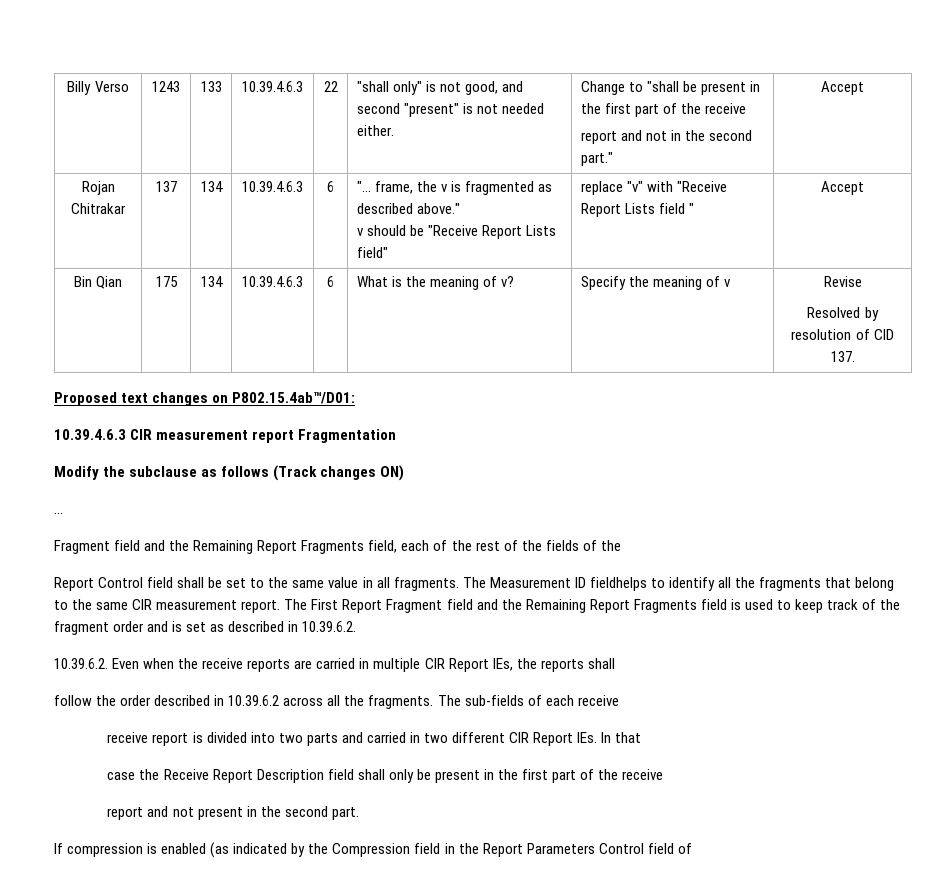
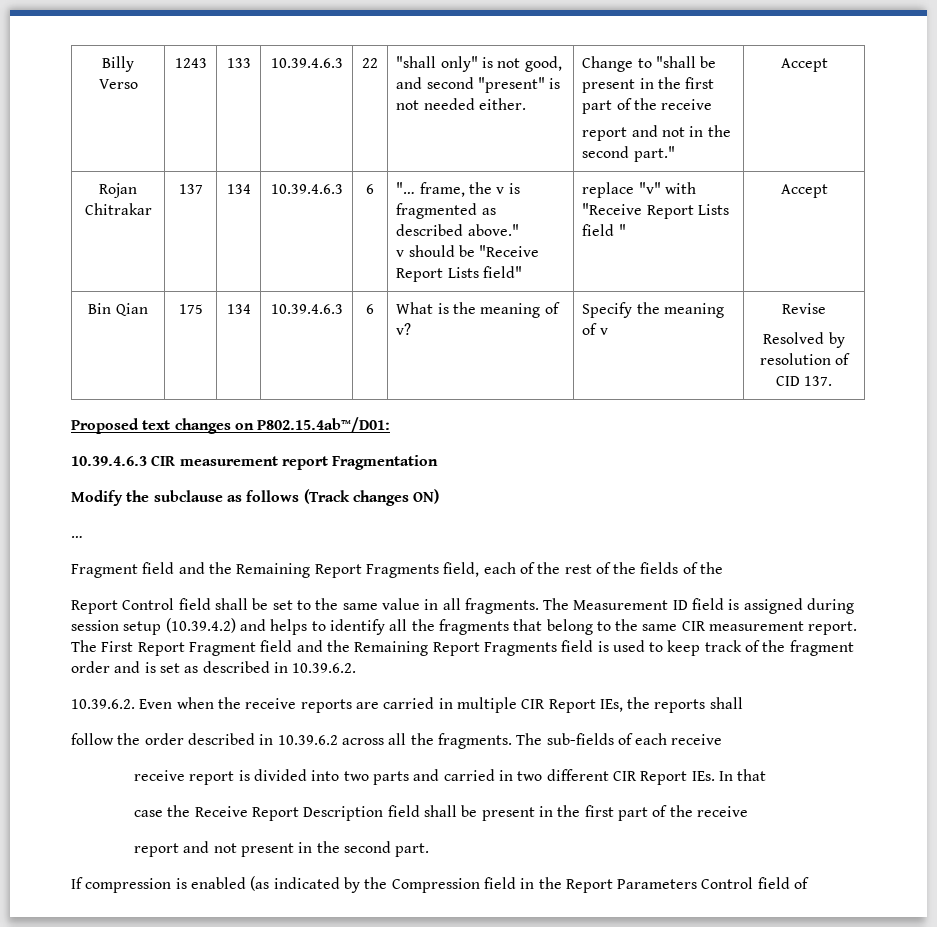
[589,577,647,591] fieldhelps -> [692,598,855,614] [71,618,308,635] field is assigned during session setup (10.39.4.2) and helps
[388,769,414,783] only -> (458, 811) none

